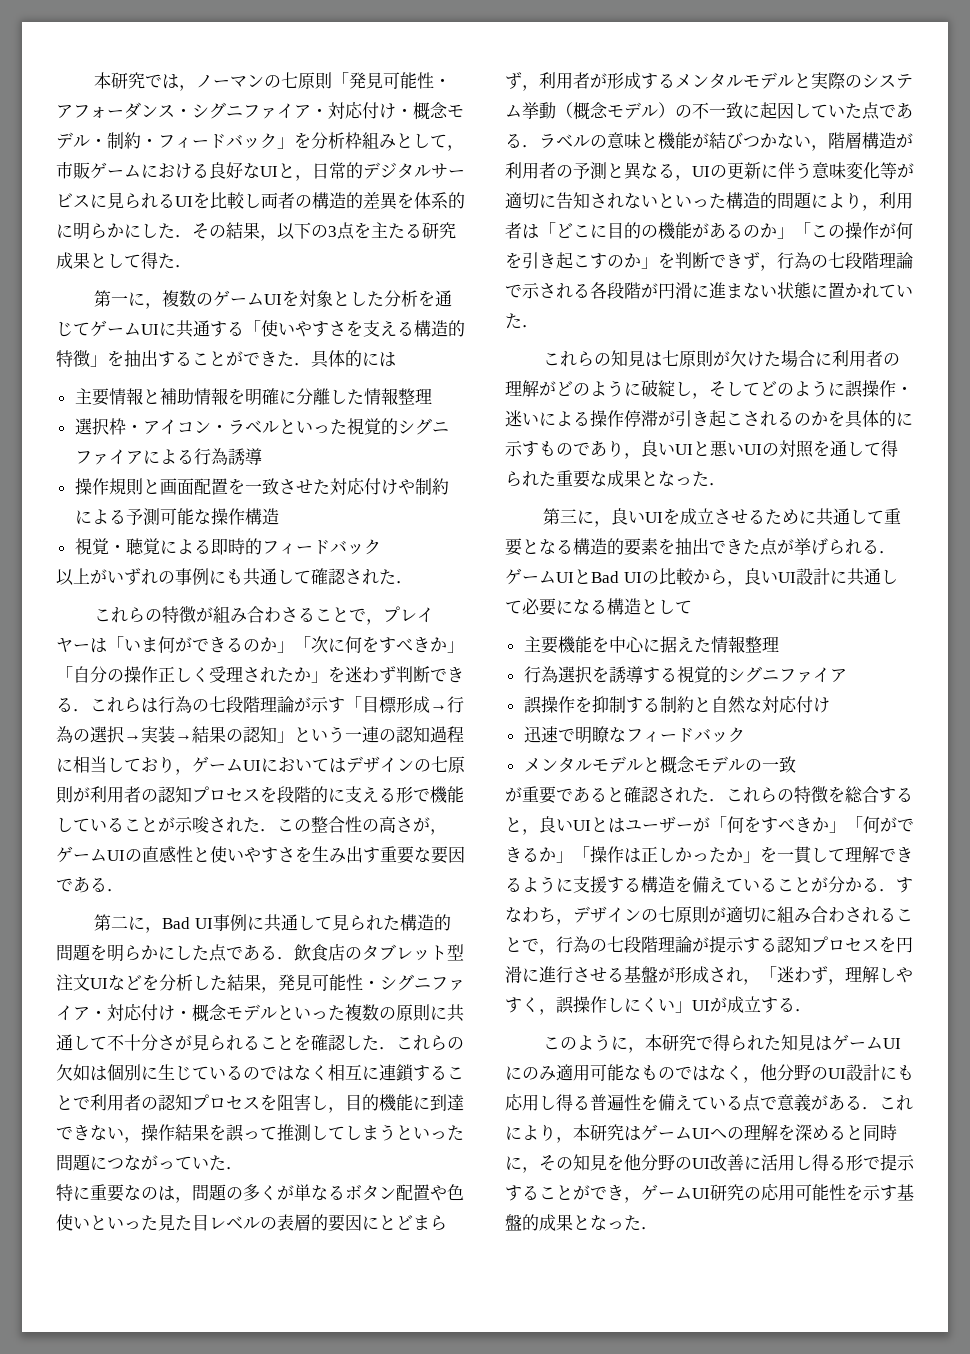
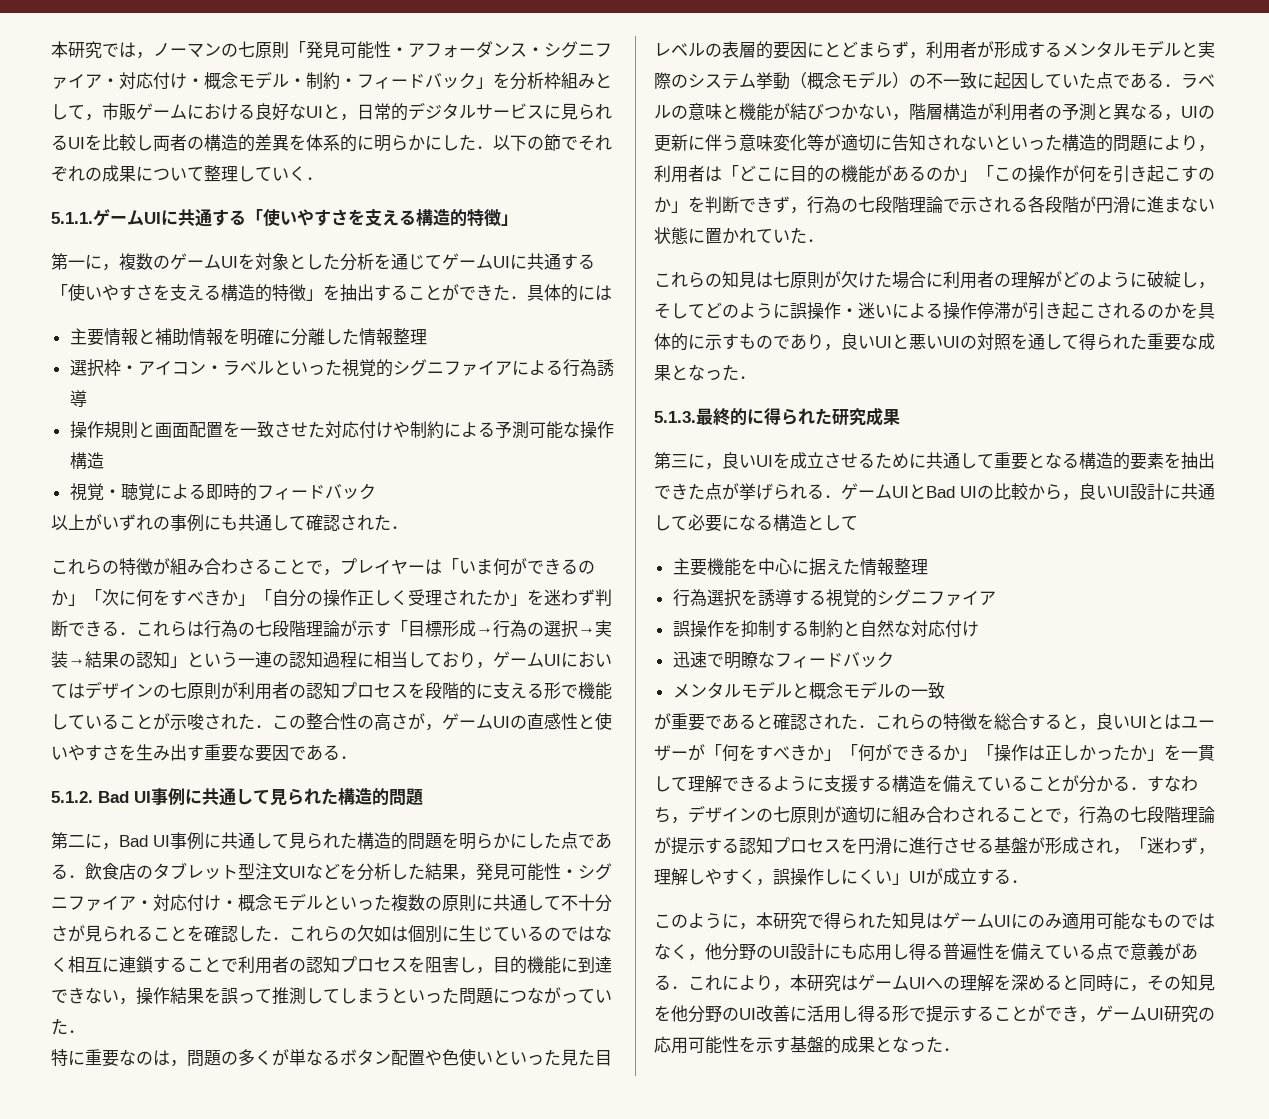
[192,222,456,241] [56,252,192,269] その結果，以下の3点を主たる研究成果として得た． -> [493,134,612,151] [51,165,323,182] [51,208,518,227] 以下の節でそれぞれの成果について整理していく． // 5.1.1.ゲームUIに共通する「使いやすさを支える構造的特徴」
(124, 890) none -> [51,788,423,806] // 5.1.2. Bad UI事例に共通して見られた構造的問題
(726, 484) none -> [654,407,900,426] // 5.1.3.最終的に得られた研究成果

